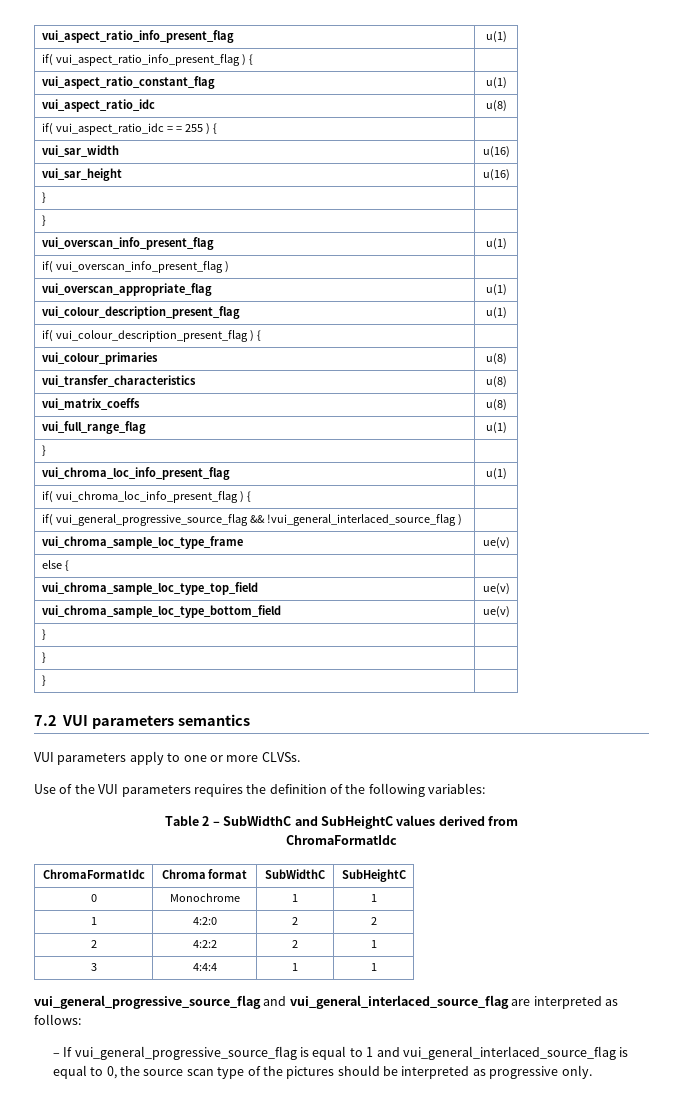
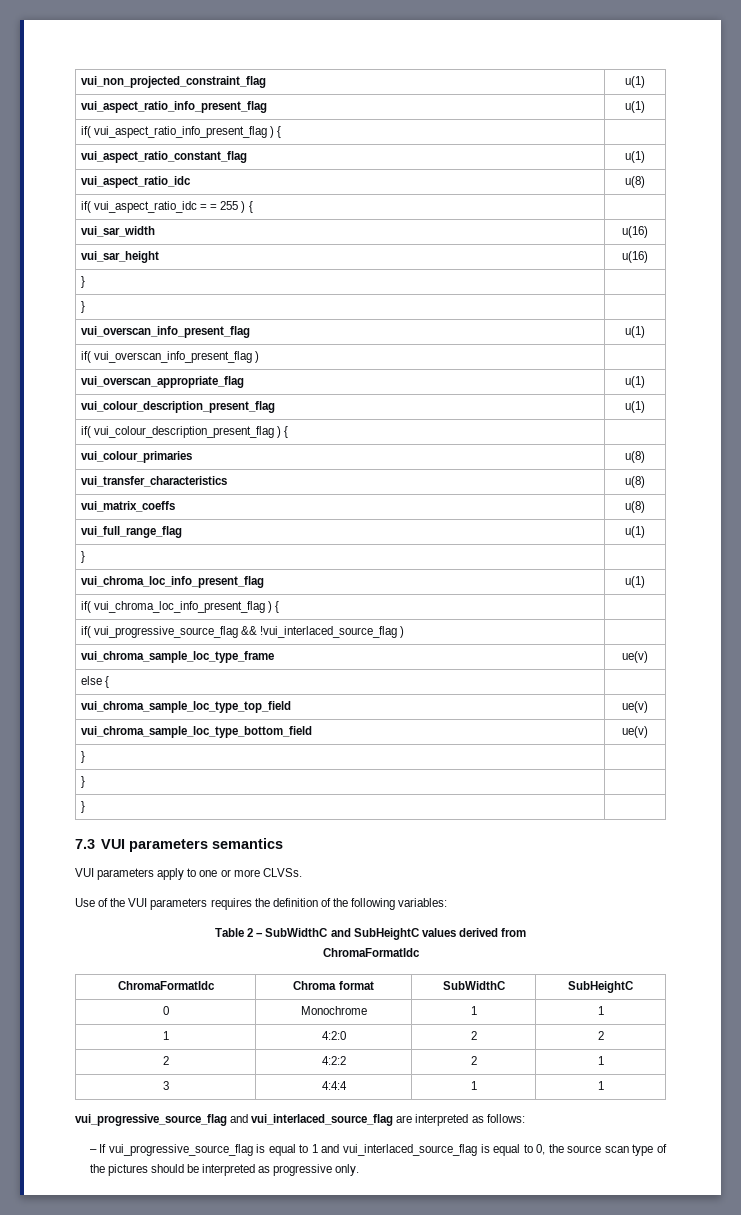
(41, 36) none -> [80,76,266,88] [625,76,645,88] vui_non_projected_constraint_flag | u(1) //
[55,514,456,526] vui_general_progressive_source_flag && !vui_general_interlaced_source_flag -> [94,626,398,638] vui_progressive_source_flag && !vui_interlaced_source_flag
[34,715,57,726] 7.2 -> [75,839,95,849] 7.3
[34,995,509,1009] vui_general_progressive_source_flag and vui_general_interlaced_source_flag -> [75,1114,394,1126] vui_progressive_source_flag and vui_interlaced_source_flag
[74,1046,297,1060] vui_general_progressive_source_flag -> [108,1144,253,1156] vui_progressive_source_flag
[402,1046,616,1060] vui_general_interlaced_source_flag -> [343,1144,478,1156] vui_interlaced_source_flag

